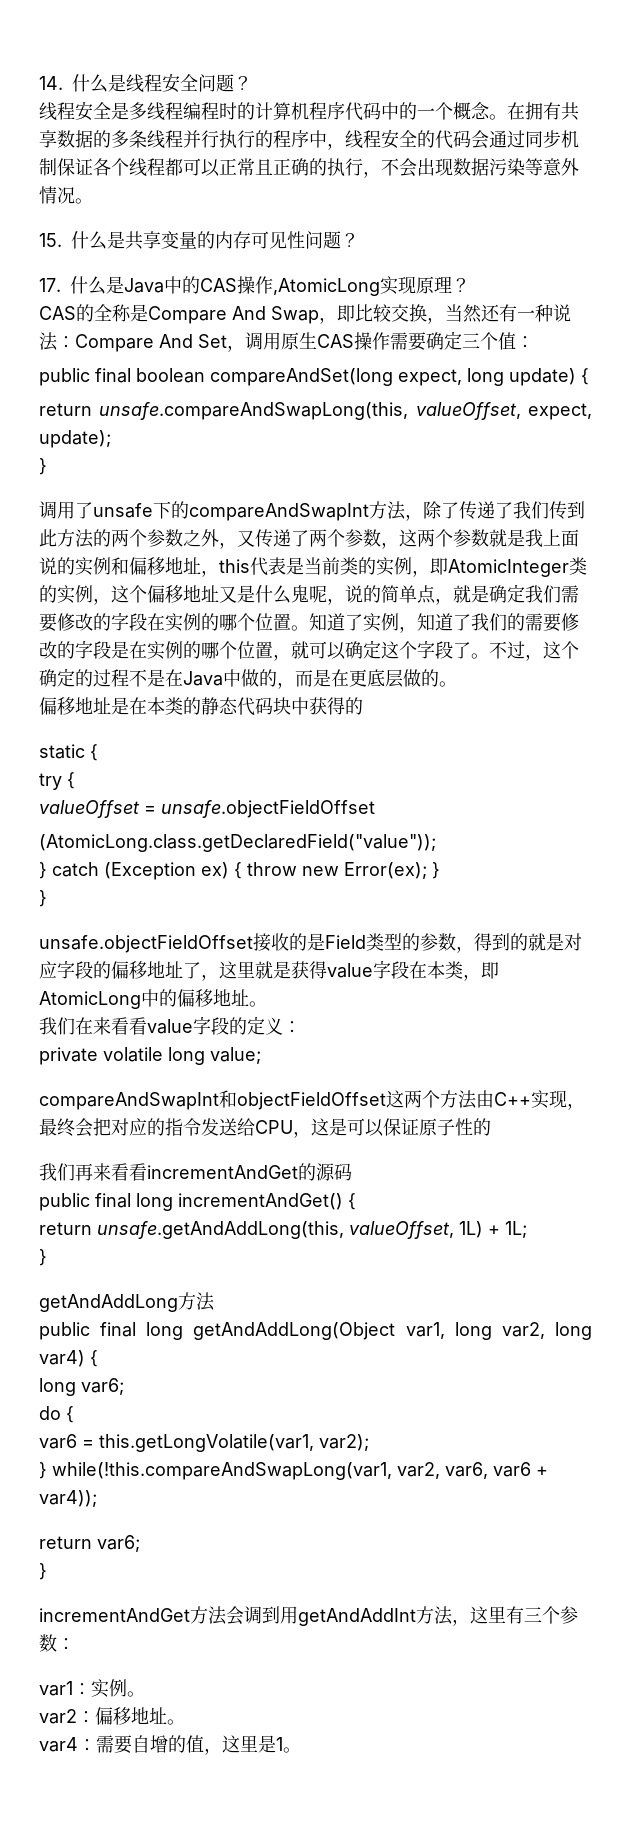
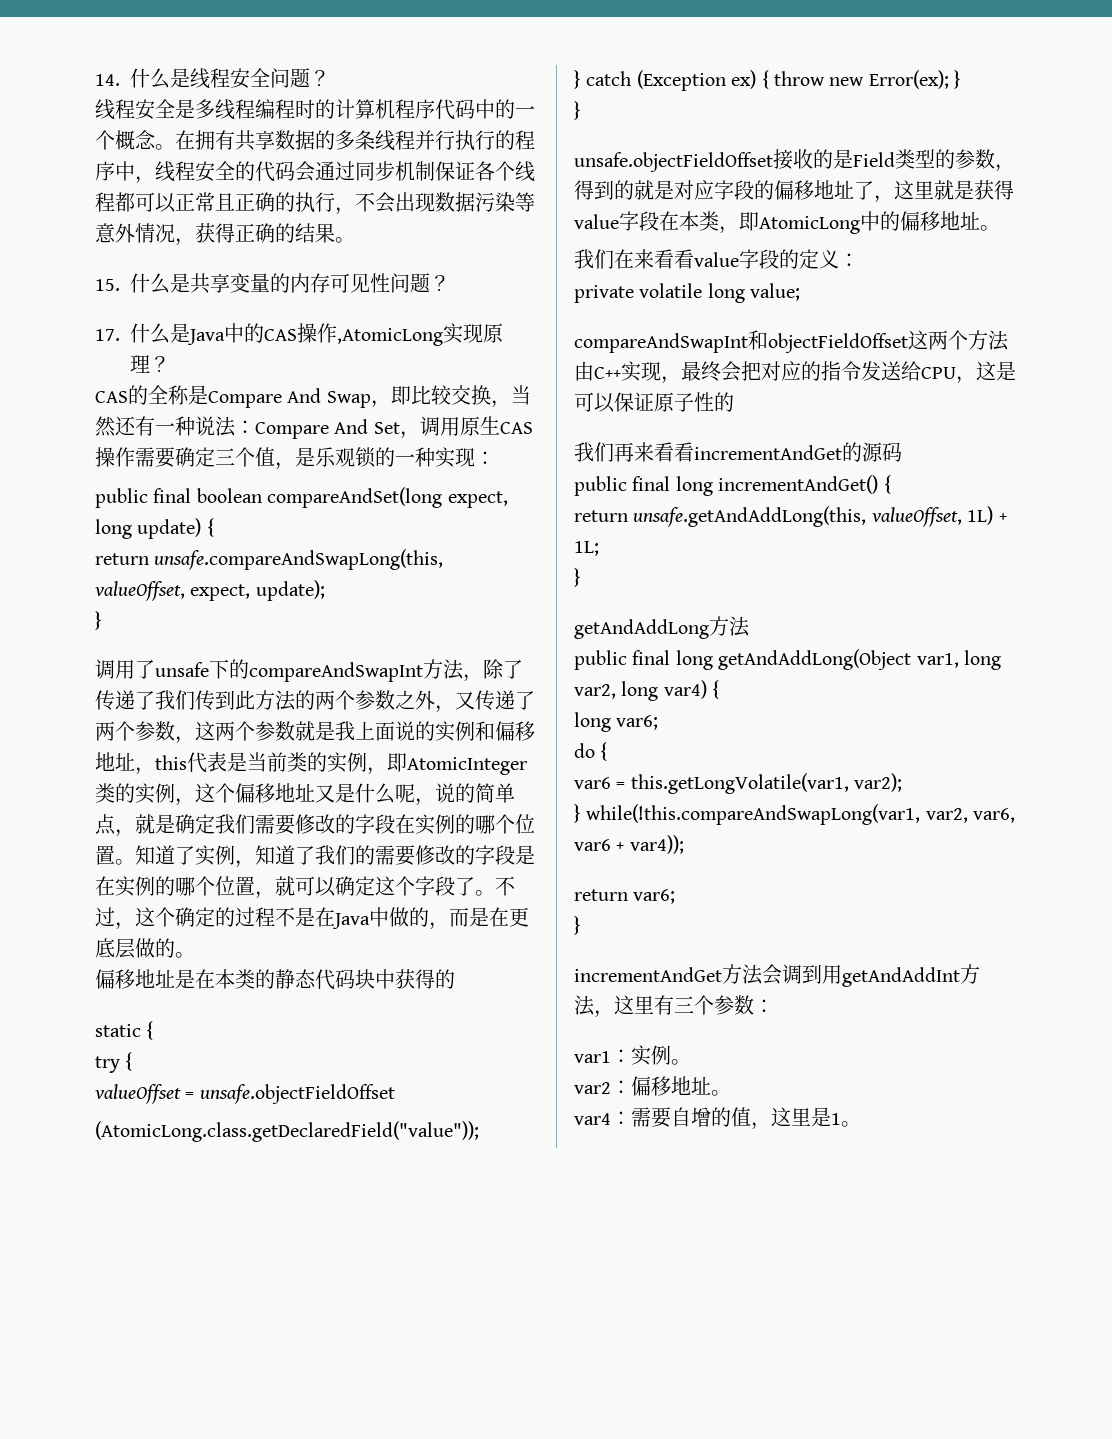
(75, 195) none -> [175,223,335,246] ，获得正确的结果
(516, 341) none -> [275,447,475,470] ，是乐观锁的一种实现
[291,585,309,603] 鬼 -> (395, 793) none

